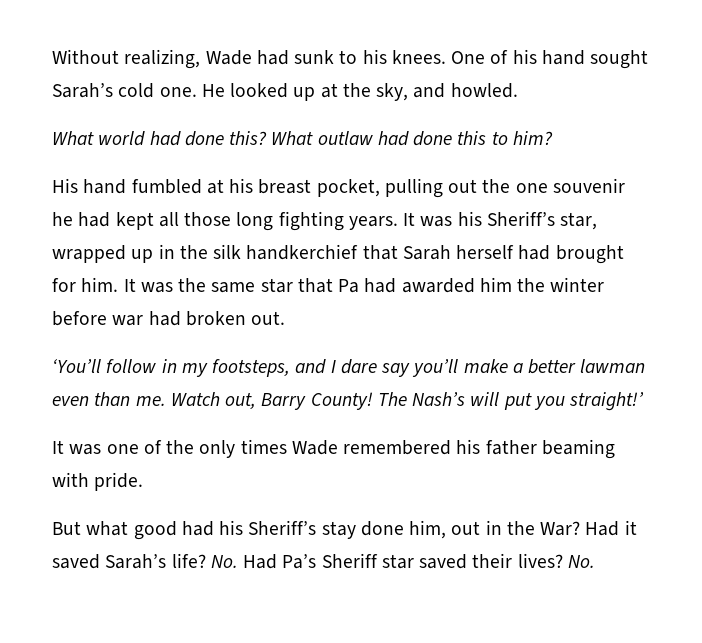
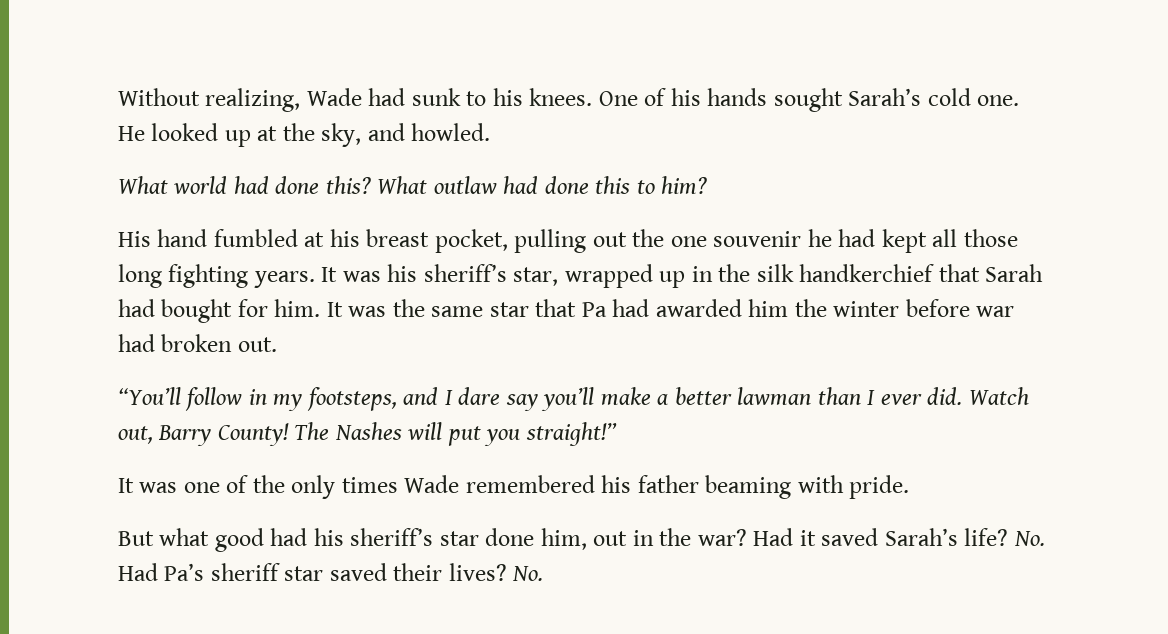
[541,50,585,65] hand -> [707,88,768,106] hands
[486,211,555,226] Sheriff’s -> [423,264,507,282] sheriff’s
[456,245,624,264] herself had brought -> [118,299,233,323] had bought
[52,359,101,373] ‘You’ll -> [118,387,181,405] “You’ll
[52,392,166,406] even than me. -> [817,387,963,405] than I ever did.
[412,392,466,406] Nash’s -> [334,422,402,440] Nashes
[569,392,645,411] straight!’ -> [525,422,617,446] straight!”
[248,520,356,539] Sheriff’s stay -> [350,528,479,546] sheriff’s star
[540,521,581,536] War? -> [697,529,747,546] war?
[321,553,378,568] Sheriff -> [210,563,280,581] sheriff

